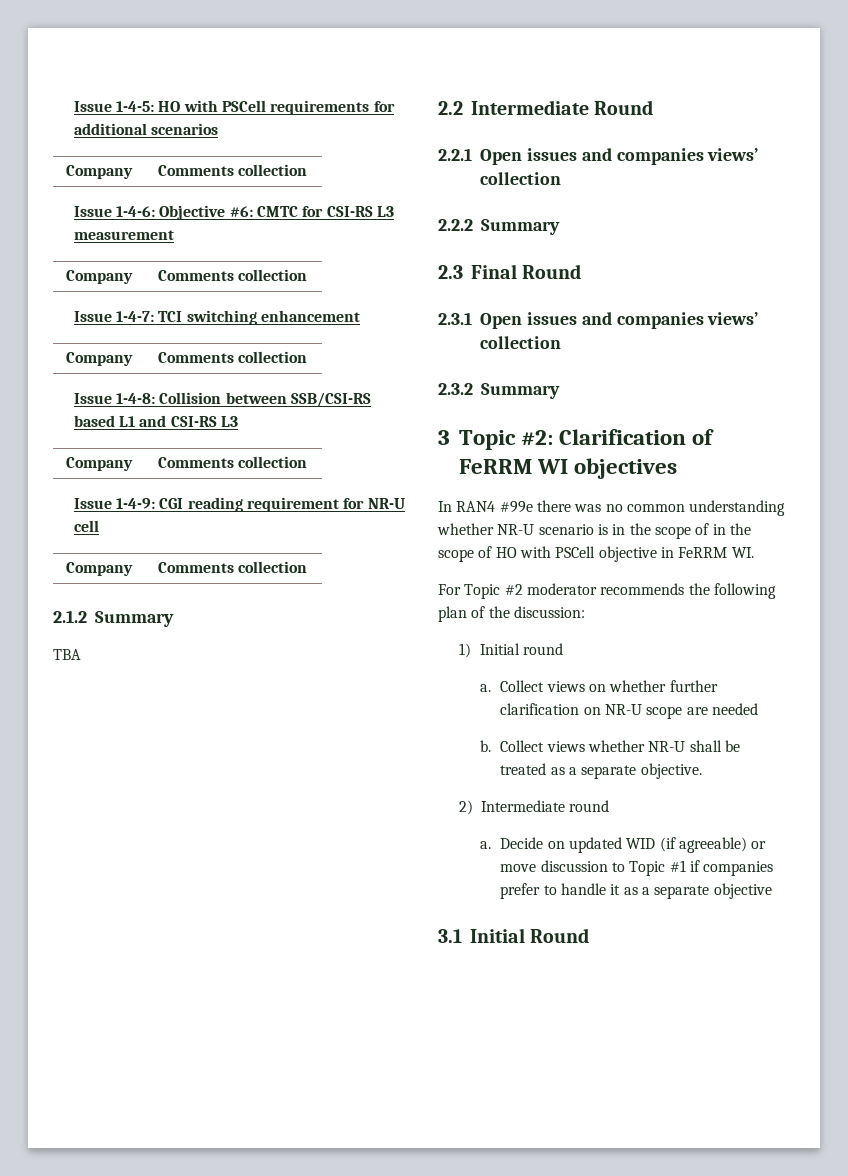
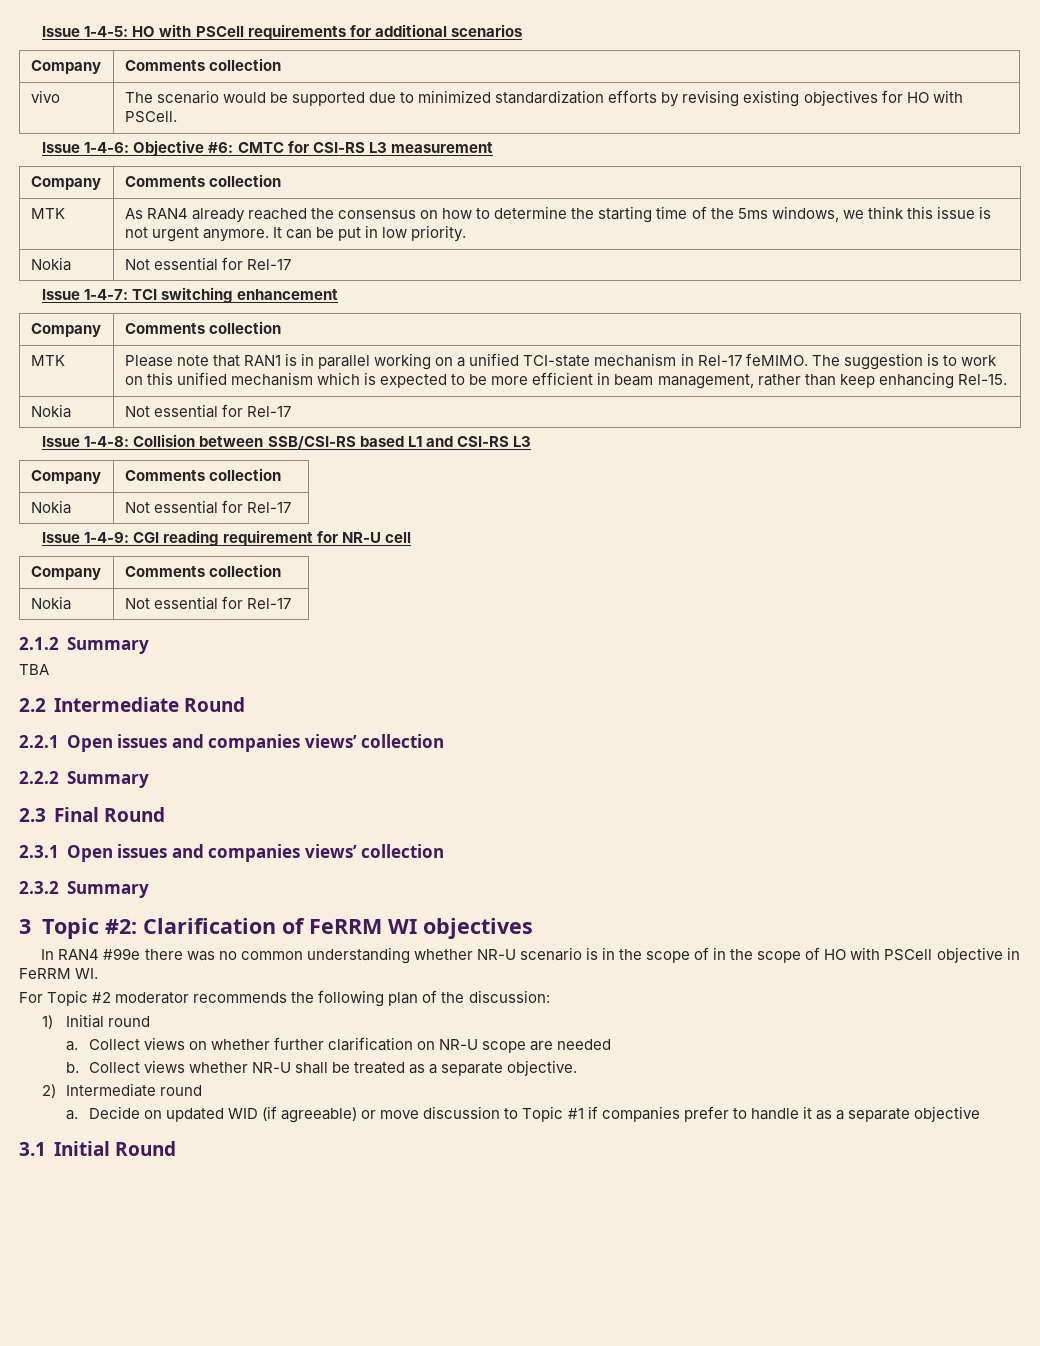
(307, 170) none -> [30,90,60,103] [124,90,963,107] [124,111,177,123] // vivo | The scenario would be supported due to minimized standardization efforts by revising existing objectives for HO with PSCell.
(307, 275) none -> [30,208,65,219] [124,206,991,223] [124,225,467,242] [30,257,71,271] [124,257,292,271] // MTK | As RAN4 already reached the consensus on how to determine the starting time of the 5ms windows, we think this issue is not urgent anymore. It can be put in low priority. // Nokia | Not essential for Rel-17
(307, 357) none -> [30,355,65,366] [124,353,997,370] [124,372,1007,389] [30,404,71,418] [124,404,292,418] // MTK | Please note that RAN1 is in parallel working on a unified TCI-state mechanism in Rel-17 feMIMO. The suggestion is to work on this unified mechanism which is expected to be more efficient in beam management, rather than keep enhancing Rel-15. // Nokia | Not essential for Rel-17
(307, 462) none -> [30,500,71,514] [124,500,292,514] // Nokia | Not essential for Rel-17
(307, 567) none -> [30,596,71,610] [124,596,292,610] // Nokia | Not essential for Rel-17

